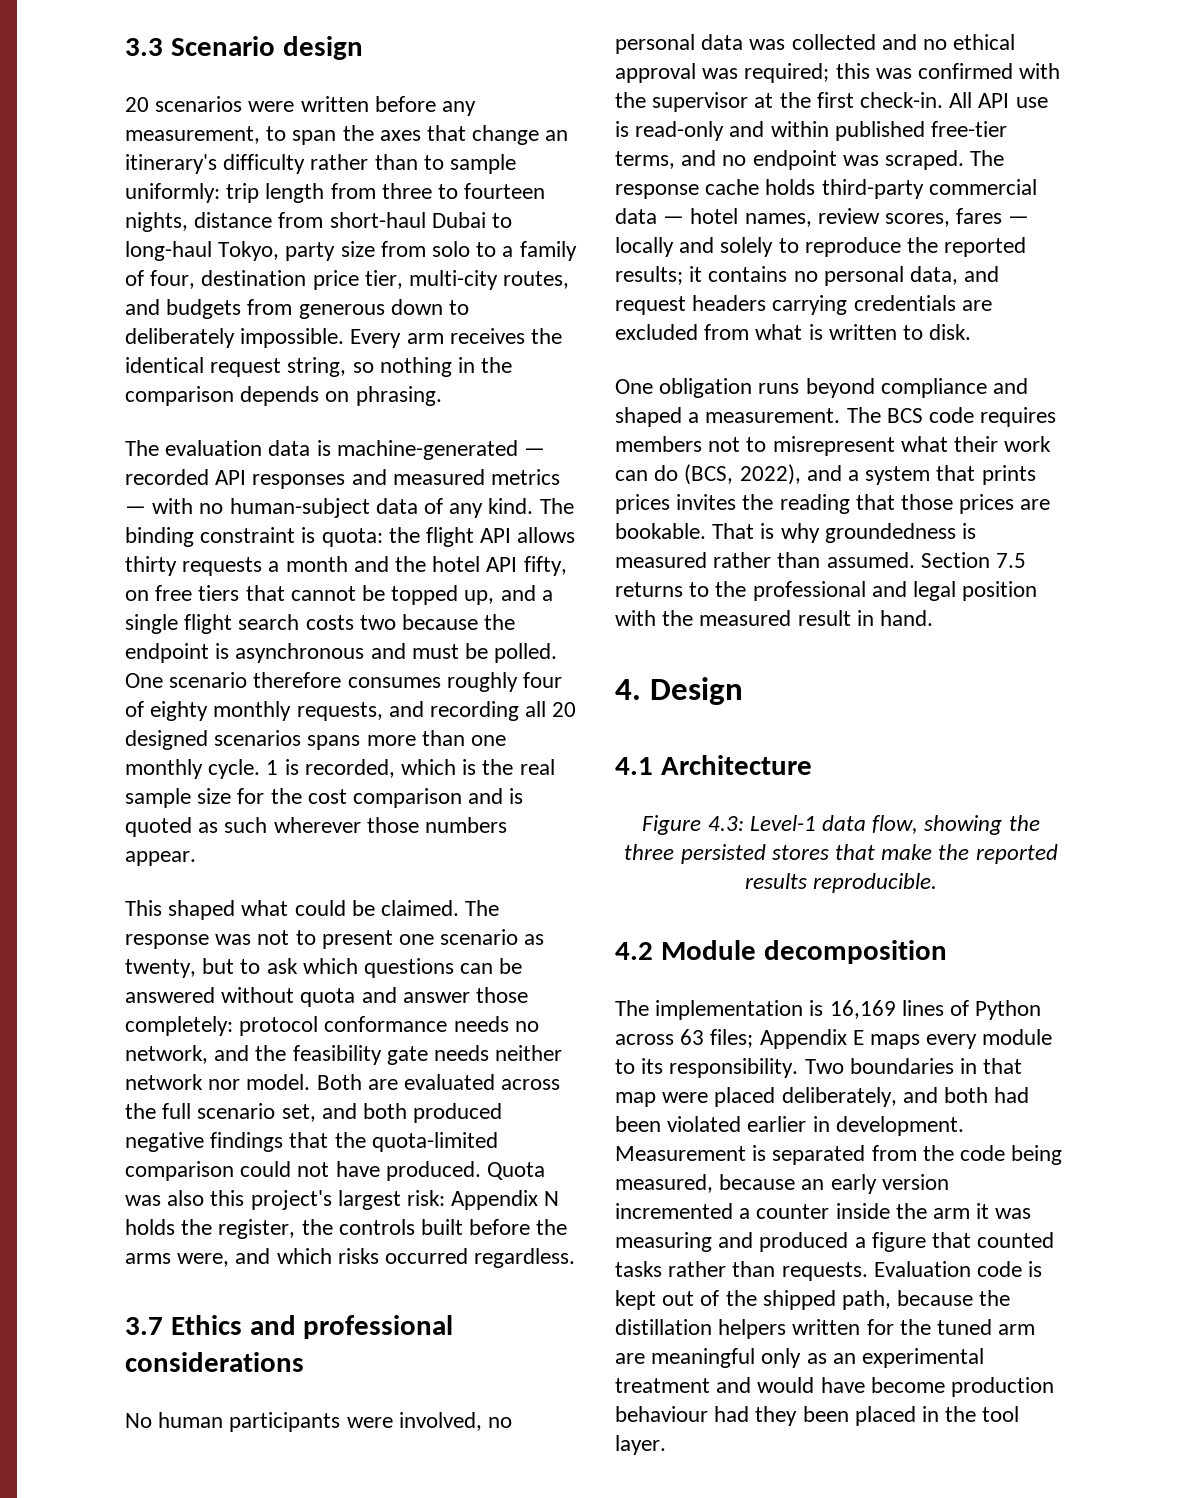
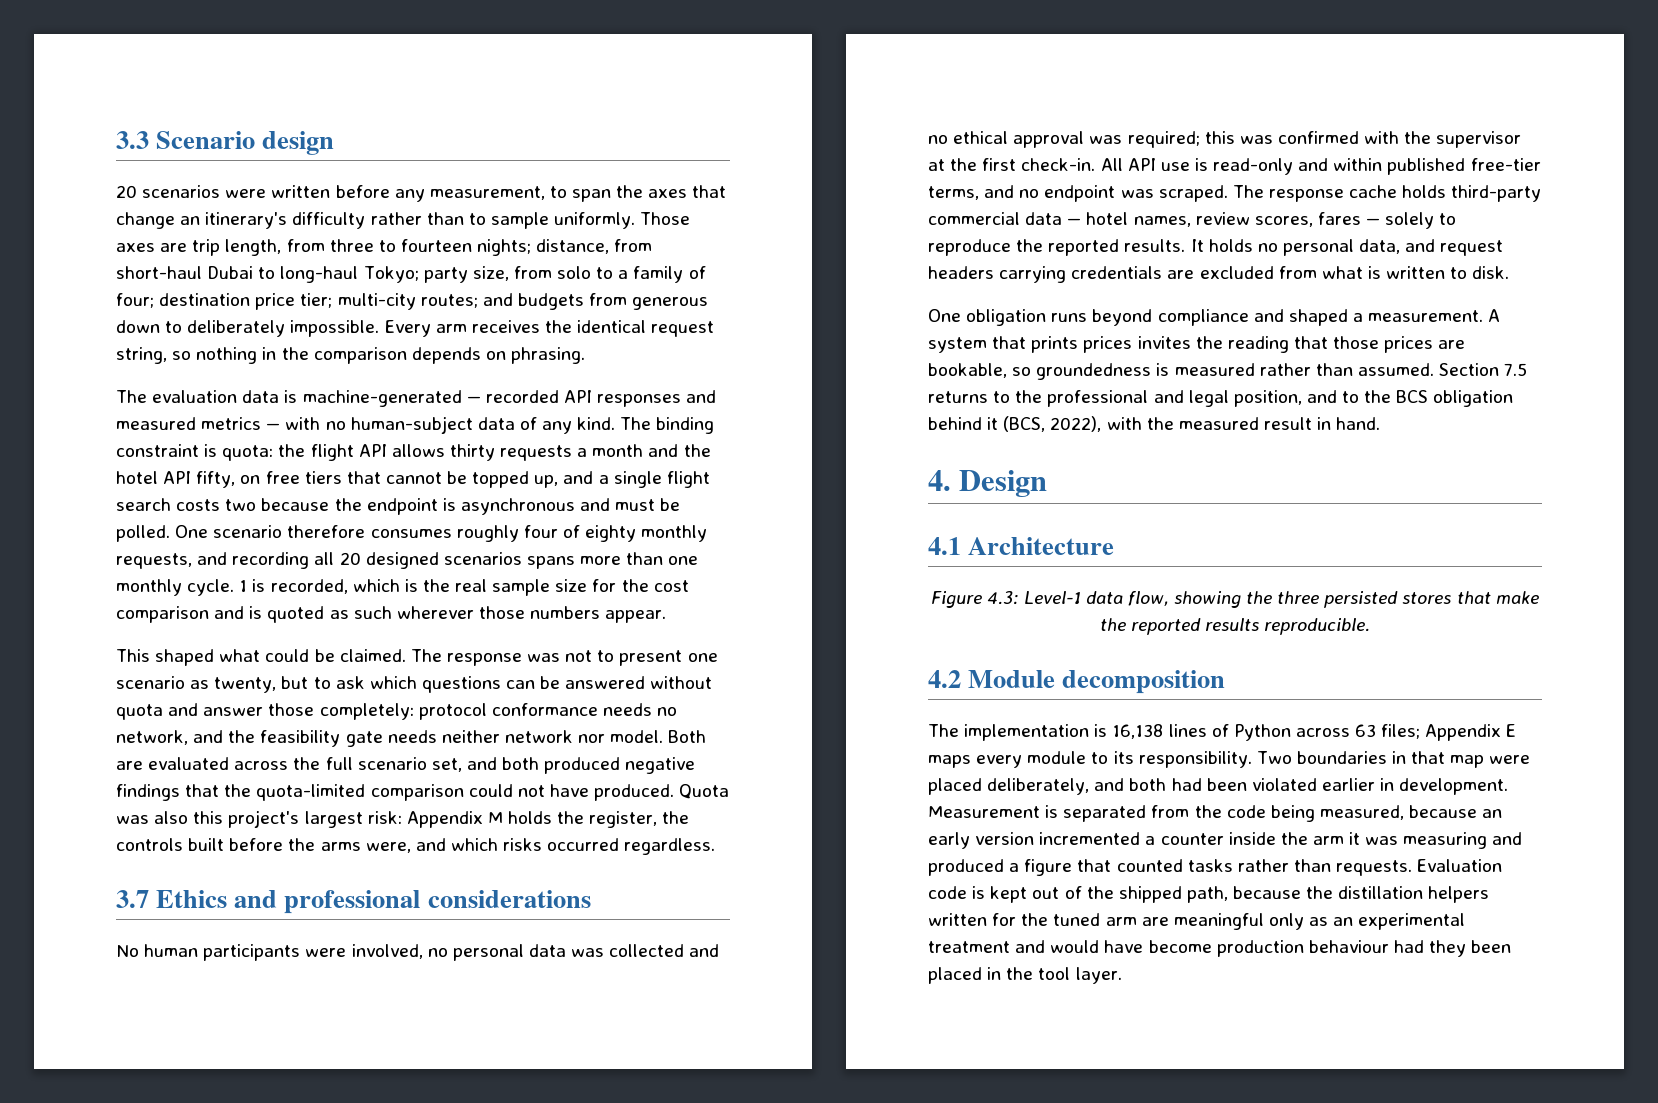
[125,183,325,203] uniformly: trip length -> [554,212,691,229] [116,239,282,256] uniformly. Those axes are trip length,
[125,212,273,232] nights, distance -> [477,239,610,256] nights; distance,
[218,241,375,261] Tokyo, party size -> [363,266,509,283] Tokyo; party size,
[150,270,196,289] four, -> [116,293,154,308] four;
[364,270,570,290] tier, multi-city routes, -> [300,293,478,310] tier; multi-city routes;
[544,1191,560,1206] N -> [487,812,503,824] M
[615,237,715,257] locally and -> (1381, 221) none
[615,266,788,285] results; it contains -> [1124,239,1253,252] results. It holds
[846,407,1057,427] [615,436,1052,456] [615,464,860,485] The BCS code requires members not to misrepresent what their work can do (BCS, 2022), and a -> [1488,309,1501,322] A
[615,523,820,543] bookable. That is why -> [928,363,1032,378] bookable, so
[962,581,1038,601] position -> [1233,390,1514,407] [928,416,1102,432] position, and to the BCS obligation behind it (BCS, 2022),
[829,1000,896,1019] 16,169 -> [1112,724,1164,739] 16,138

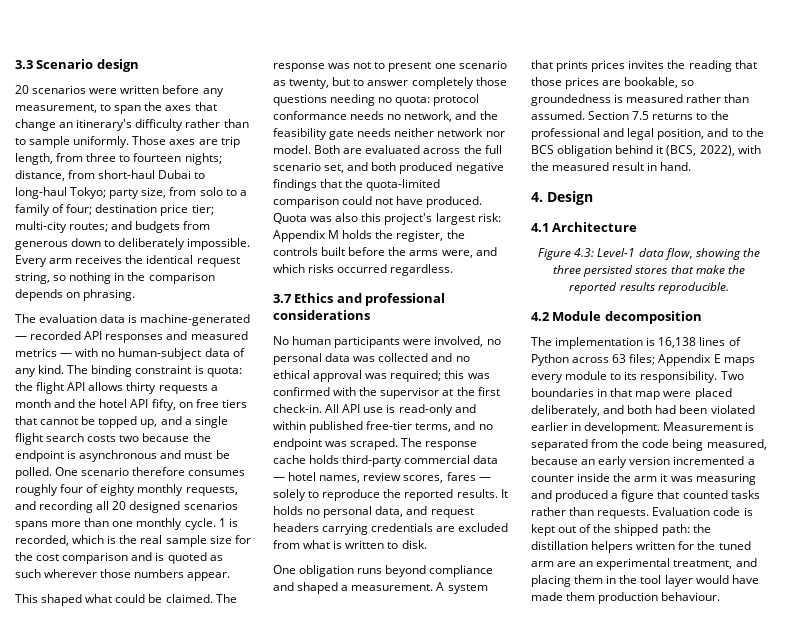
[335,676,713,693] [116,703,414,720] ask which questions can be answered without quota and answer those completely: -> [367,77,507,89] [273,94,431,106] answer completely those questions needing no quota:
[1186,886,1302,903] path, because -> [661,524,690,536] path:
[1173,913,1466,930] [928,940,1512,957] [928,967,1122,984] meaningful only as an experimental treatment and would have become production behaviour had they been placed in the tool layer. -> [579,558,757,570] [531,575,759,587] [531,592,721,604] an experimental treatment, and placing them in the tool layer would have made them production behaviour.

